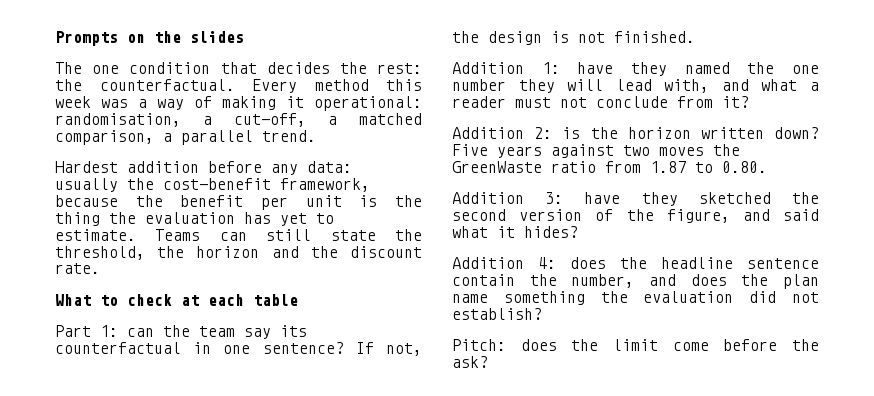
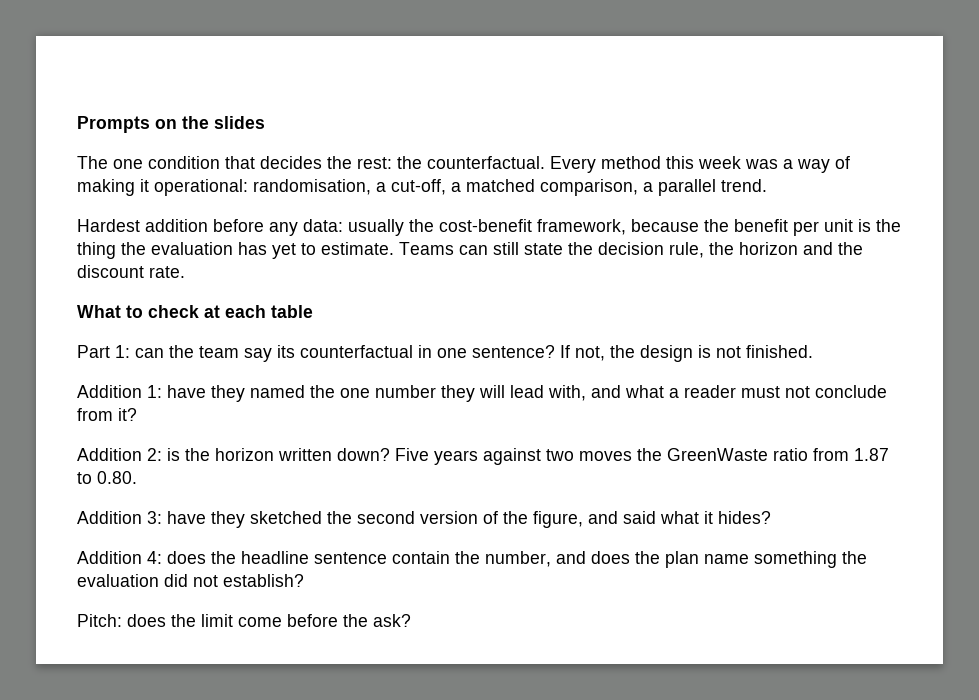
[55,246,145,260] threshold, -> [598,242,704,258] decision rule,

